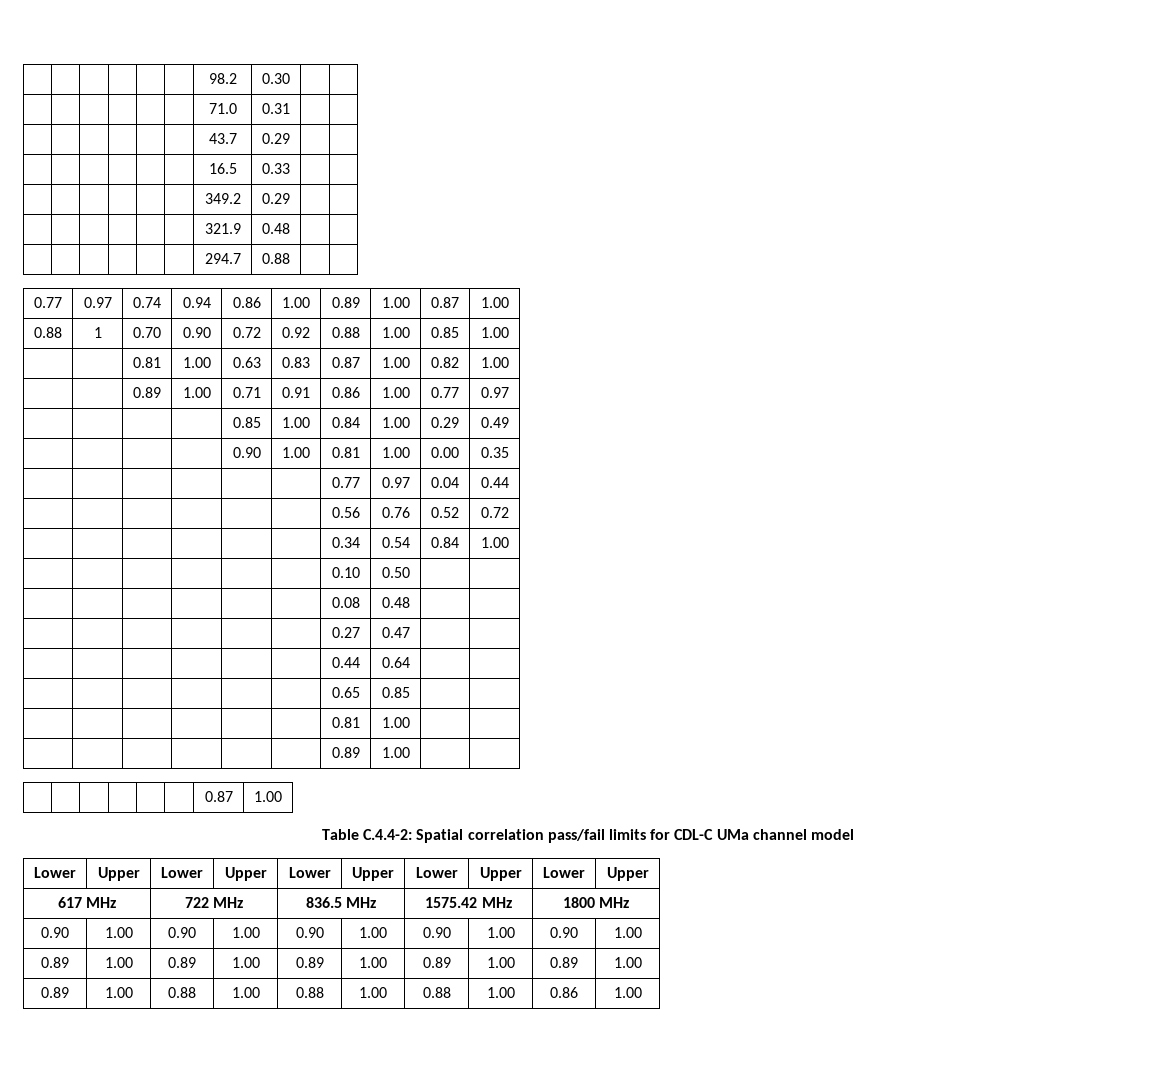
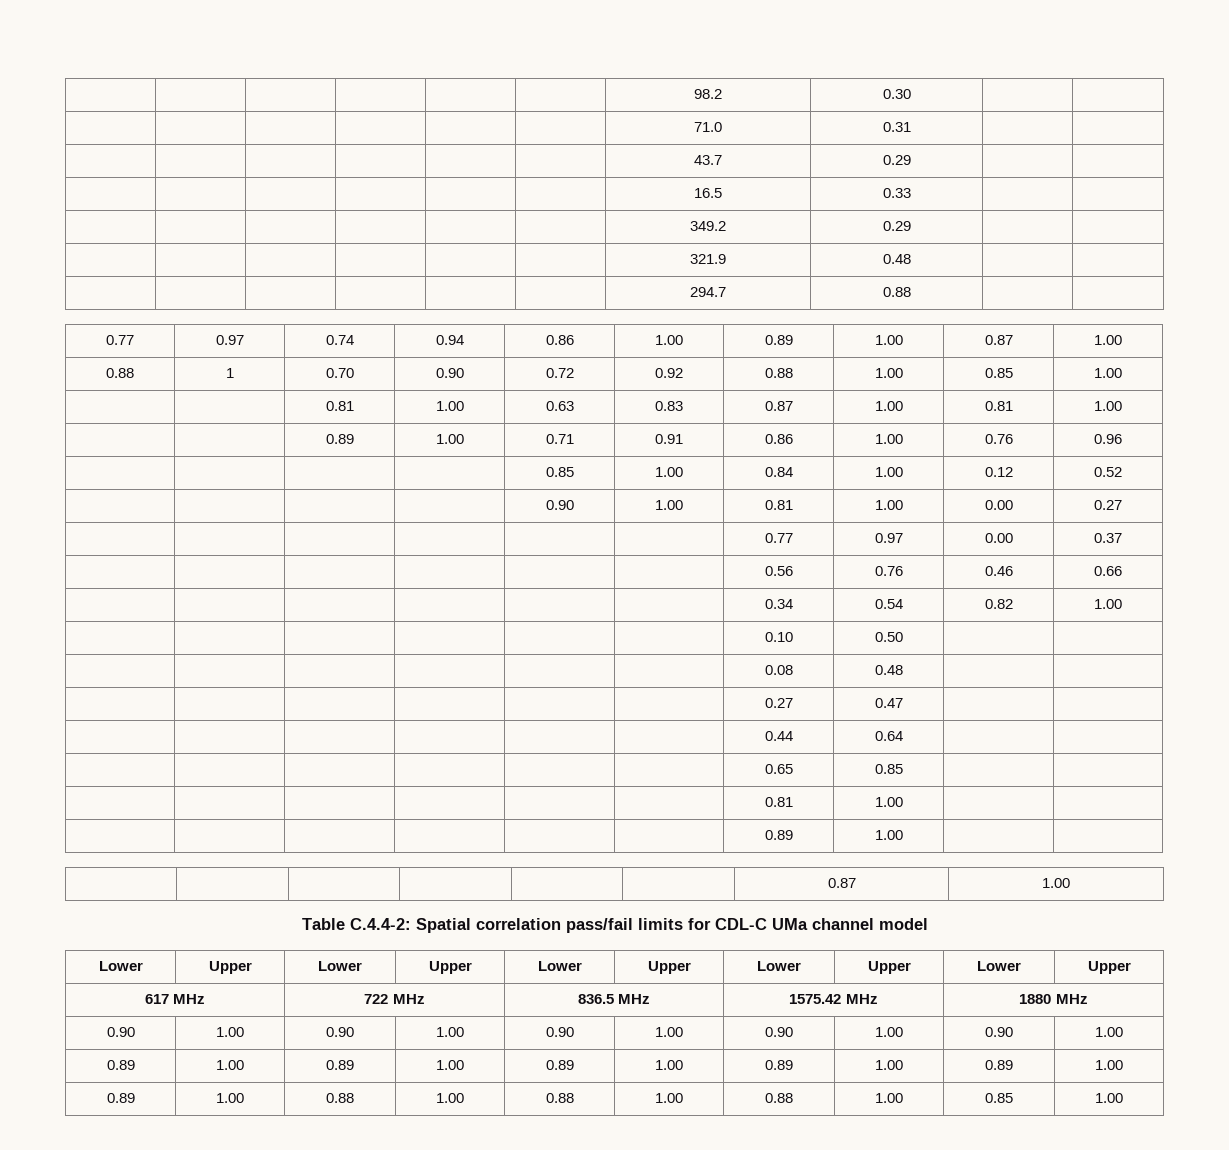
[431,357,459,368] 0.82 -> [984,401,1013,411] 0.81
[431,387,459,398] [480,387,509,398] 0.77 | 0.97 -> [984,434,1013,444] [1094,434,1122,444] 0.76 | 0.96
[431,417,459,428] [480,417,509,428] 0.29 | 0.49 -> [984,467,1013,477] [1094,467,1122,477] 0.12 | 0.52
[480,447,509,458] [331,477,360,488] [381,477,410,488] [431,477,459,488] [480,477,509,488] 0.35 // | | | | | | 0.77 | 0.97 | 0.04 | 0.44 -> [1094,500,1122,510] [764,533,793,543] [874,533,903,543] [984,533,1013,543] [1094,533,1122,543] 0.27 // | | | | | | 0.77 | 0.97 | 0.00 | 0.37
[431,507,459,518] [480,507,509,518] 0.52 | 0.72 -> [984,566,1013,576] [1094,566,1122,576] 0.46 | 0.66
[431,537,459,548] 0.84 -> [984,599,1013,609] 0.82
[562,897,595,908] 1800 -> [1019,994,1052,1004] 1880
[550,987,578,998] 0.86 -> [985,1093,1013,1103] 0.85

